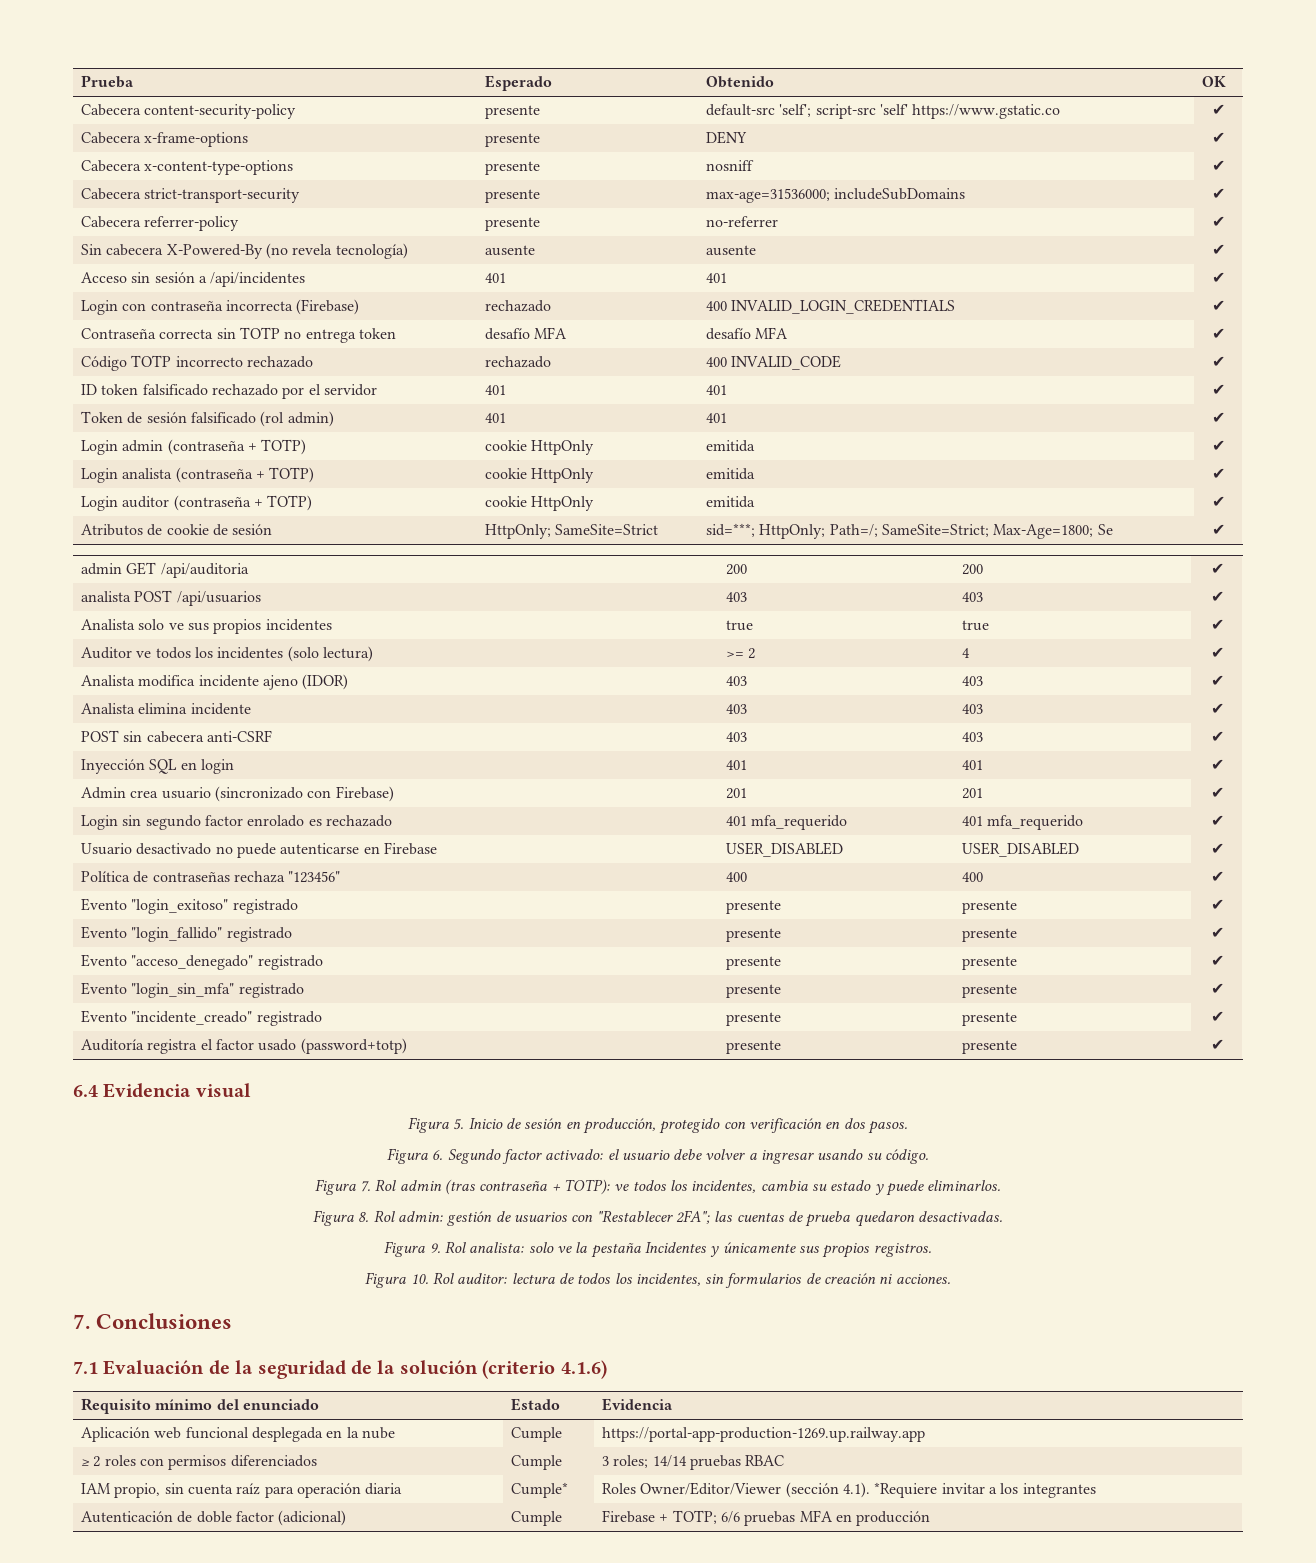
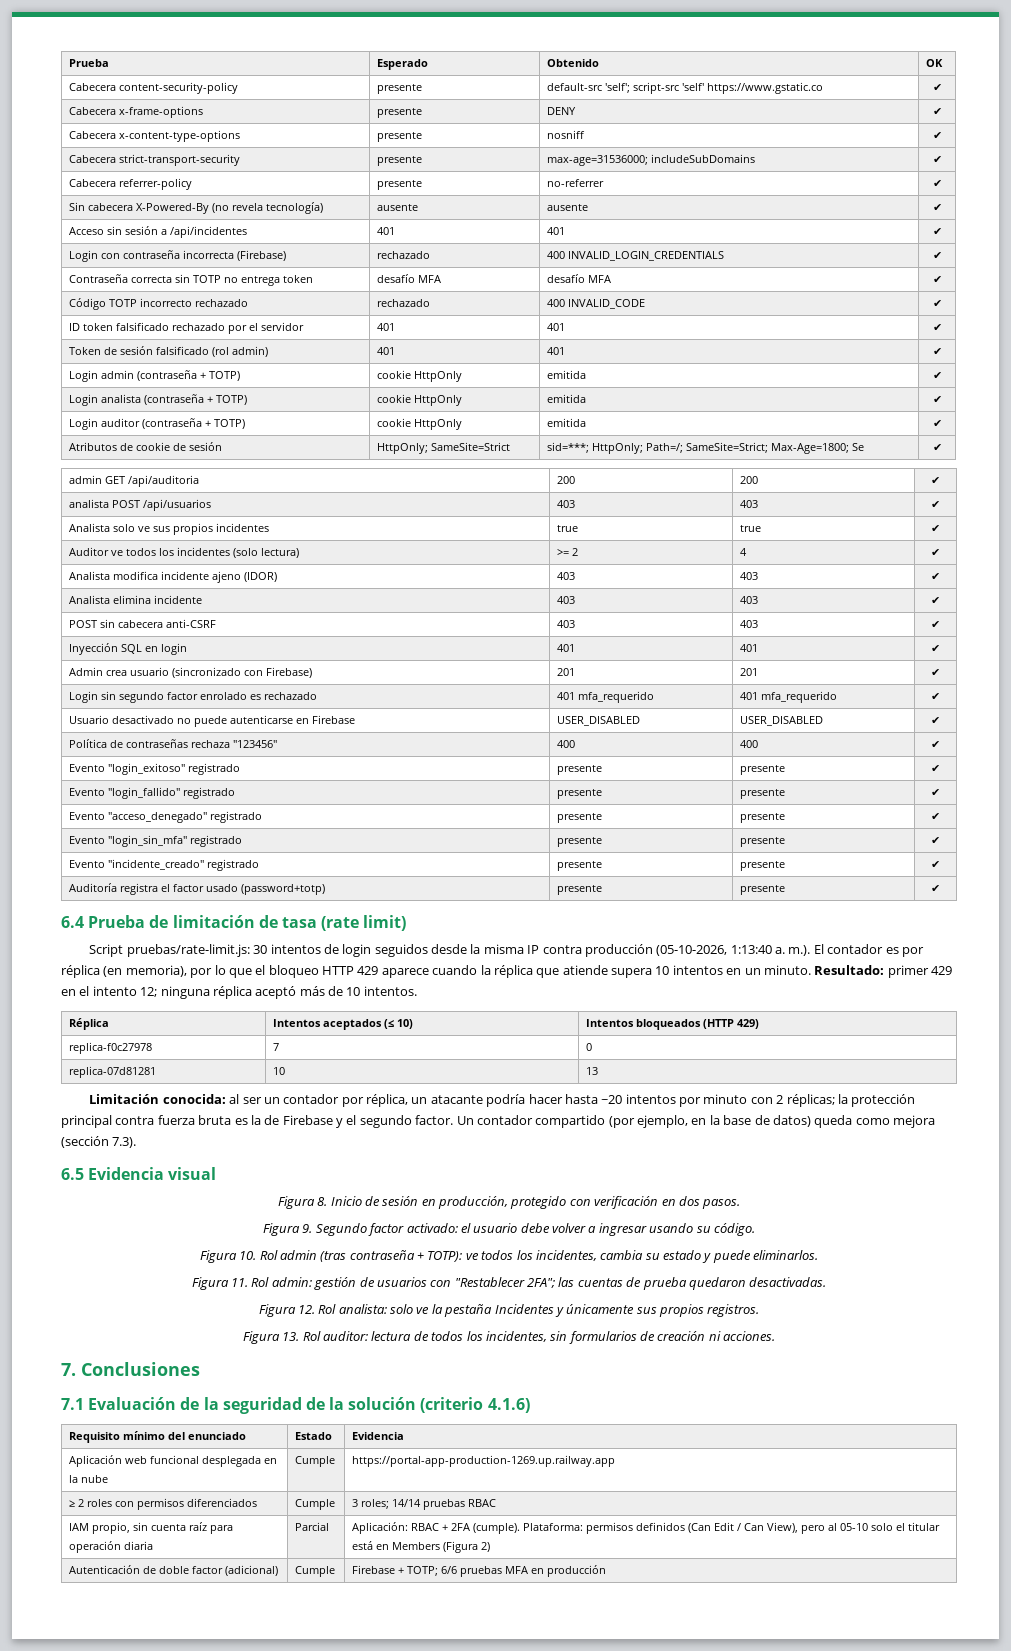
(98, 1091) none -> [88,915,407,931] [89,944,924,957] [61,965,952,978] [61,986,417,999] [69,1018,110,1030] [273,1019,414,1030] [586,1019,760,1030] [69,1042,153,1054] [273,1043,280,1051] [586,1043,593,1051] [69,1066,157,1078] [273,1067,286,1075] [586,1067,599,1075] [89,1094,916,1107] [61,1115,935,1128] [61,1136,137,1148] [61,1168,84,1180] Prueba de limitación de tasa (rate limit) // Script pruebas/rate-limit.js: 30 intentos de login seguidos desde la misma IP contra producción (05-10-2026, 1:13:40 a. m.). El contador es por réplica (en memoria), por lo que el bloqueo HTTP 429 aparece cuando la réplica que atiende supera 10 intentos en un minuto. Resultado: primer 429 en el intento 12; ninguna réplica aceptó más de 10 intentos. // Réplica | Intentos aceptados (≤ 10) | Intentos bloqueados (HTTP 429) // replica-f0c27978 | 7 | 0 // replica-07d81281 | 10 | 13 // Limitación conocida: al ser un contador por réplica, un atacante podría hacer hasta ~20 intentos por minuto con 2 réplicas; la protección principal contra fuerza bruta es la de Firebase y el segundo factor. Un contador compartido (por ejemplo, en la base de datos) queda como mejora (sección 7.3). // 6.5
[453,1119,465,1130] 5. -> [317,1197,328,1206] 8.
[432,1150,444,1160] 6. -> [302,1224,313,1233] 9.
[360,1181,372,1192] 7. -> [239,1251,257,1260] 10.
[358,1212,370,1222] 8. -> [231,1278,249,1287] 11.
[429,1243,441,1253] 9. -> [297,1305,315,1314] 12.
[410,1274,429,1284] 10. -> [282,1332,300,1341] 13.
[510,1482,568,1498] [601,1482,1096,1498] Cumple* | Roles Owner/Editor/Viewer (sección 4.1). *Requiere invitar a los integrantes -> [295,1522,330,1531] [352,1522,941,1534] [352,1541,491,1553] Parcial | Aplicación: RBAC + 2FA (cumple). Plataforma: permisos definidos (Can Edit / Can View), pero al 05-10 solo el titular está en Members (Figura 2)

